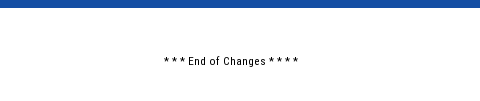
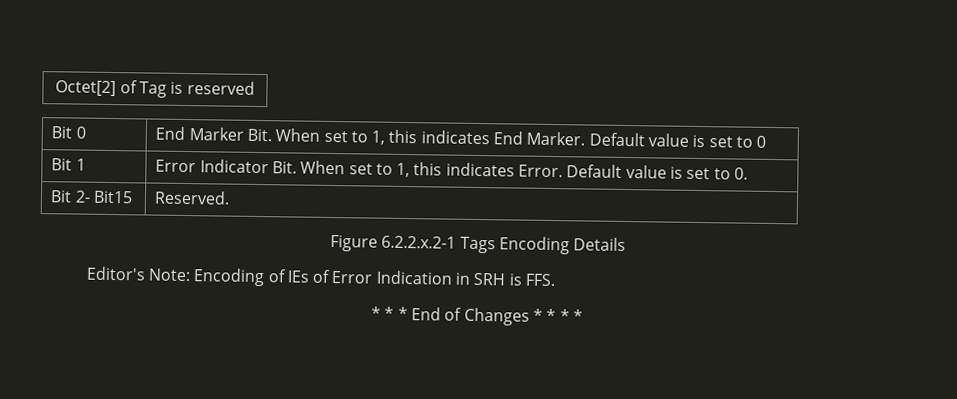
(164, 61) none -> [55,80,255,98] [51,126,86,139] [155,126,767,148] [51,158,86,171] [155,159,749,180] [50,190,133,204] [154,190,231,205] [329,234,627,255] [85,266,556,287] Octet[2] of Tag is reserved // Bit 0 | End Marker Bit. When set to 1, this indicates End Marker. Default value is set to 0 // Bit 1 | Error Indicator Bit. When set to 1, this indicates Error. Default value is set to 0. // Bit 2- Bit15 | Reserved. // Figure 6.2.2.x.2-1 Tags Encoding Details // Editor's Note: Encoding of IEs of Error Indication in SRH is FFS. //

